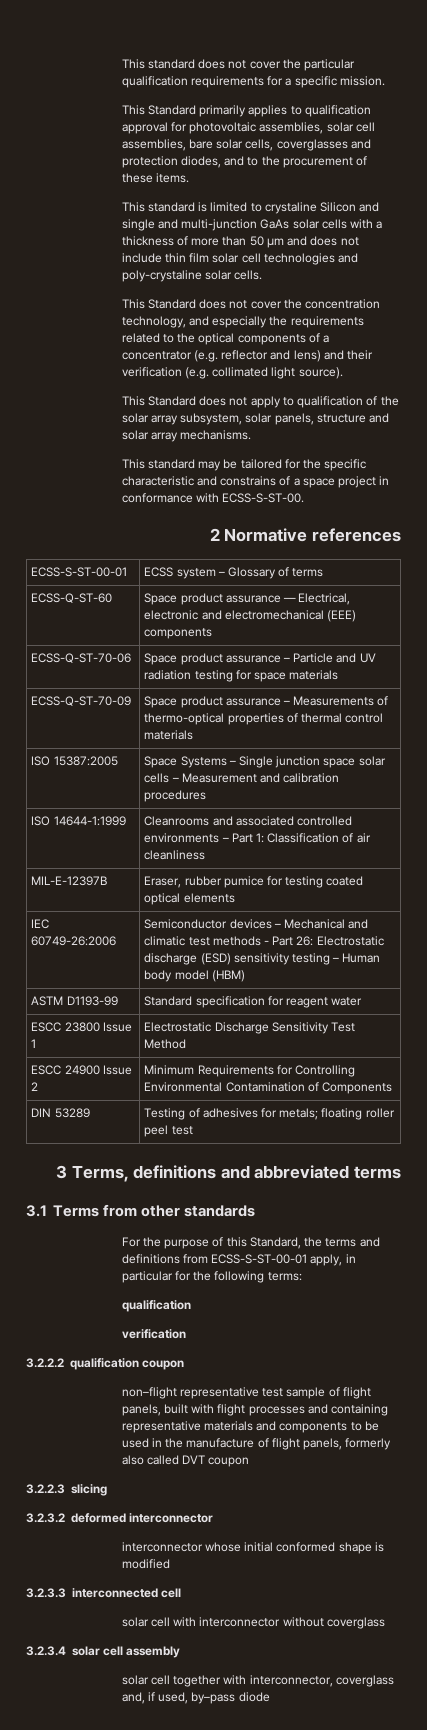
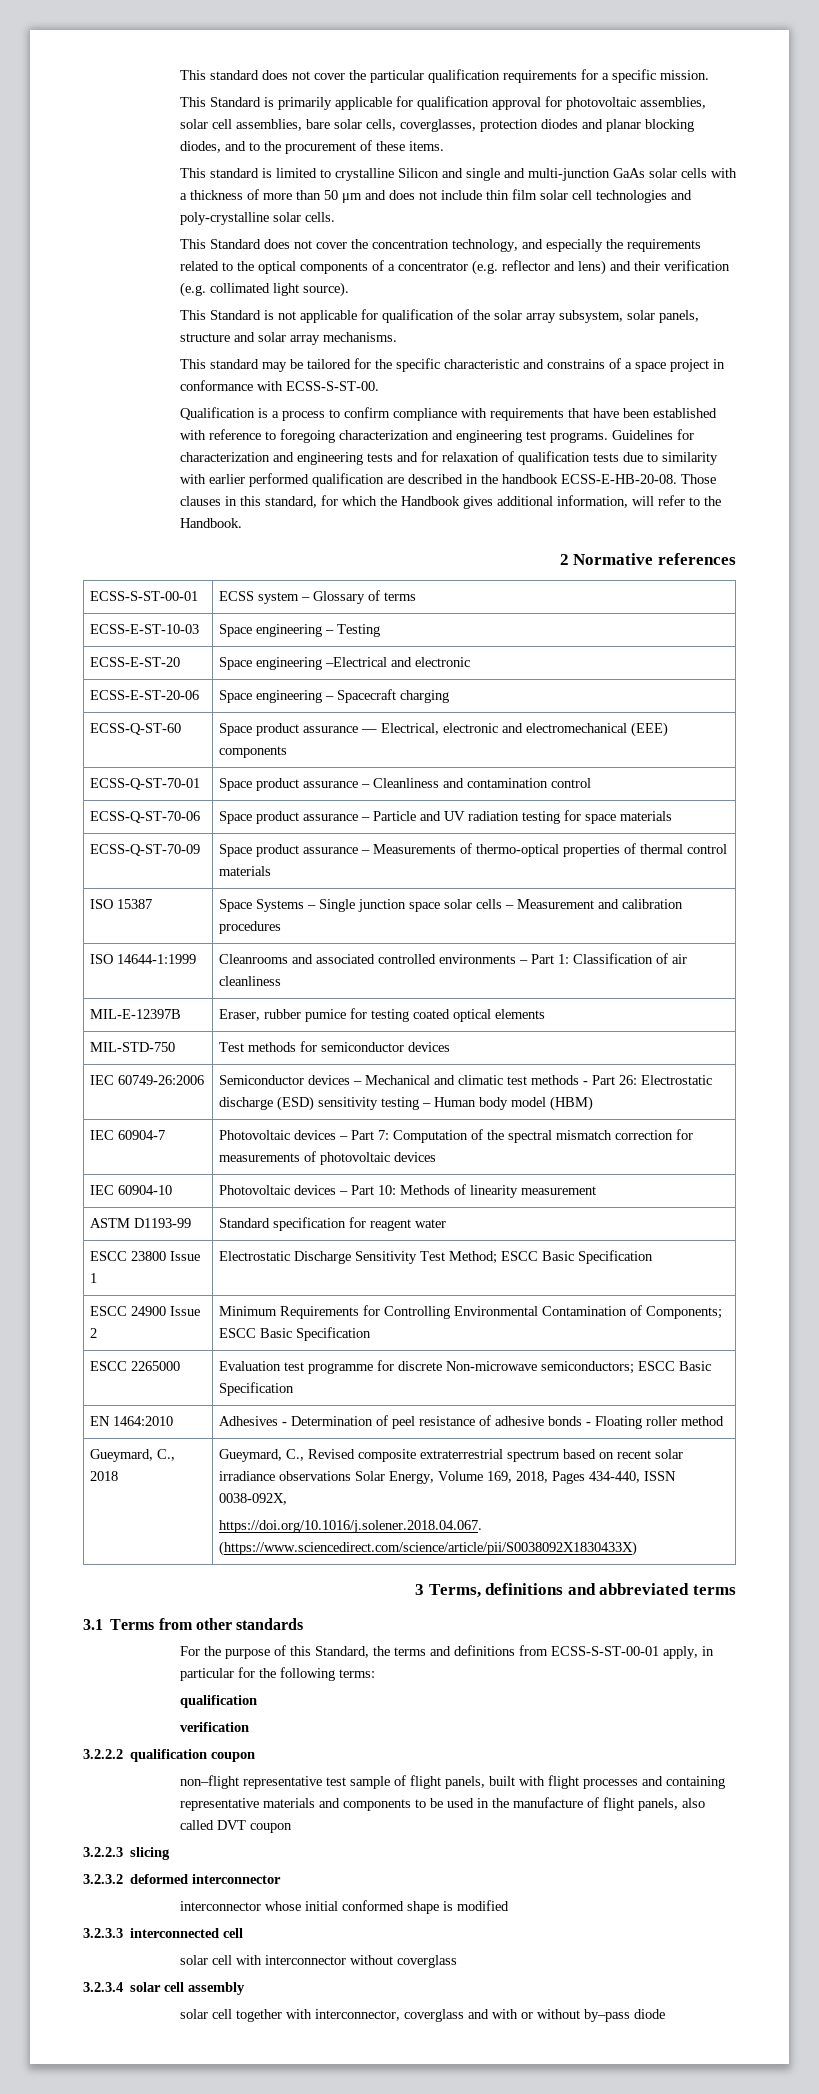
[199,105,302,117] primarily applies to -> [263,96,413,110] is primarily applicable for
[276,139,371,151] [121,156,178,168] coverglasses and protection -> [399,119,694,132] coverglasses, protection diodes and planar blocking
[264,202,317,214] crystaline -> [334,168,394,181] crystalline
[121,270,202,282] poly-crystaline -> [179,212,269,225] poly-crystalline
[199,396,294,408] does not apply to -> [263,309,378,323] is not applicable for
(305, 498) none -> [179,407,717,421] [179,429,694,443] [179,451,718,465] [179,473,716,487] [179,495,721,509] [179,518,242,528] // Qualification is a process to confirm compliance with requirements that have been established with reference to foregoing characterization and engineering test programs. Guidelines for characterization and engineering tests and for relaxation of qualification tests due to similarity with earlier performed qualification are described in the handbook ECSS-E-HB-20-08. Those clauses in this standard, for which the Handbook gives additional information, will refer to the Handbook.
(324, 572) none -> [89,624,199,634] [218,624,380,637] [89,657,180,667] [218,657,470,670] [89,690,199,700] [218,689,449,703] // ECSS-E-ST-10-03 | Space engineering – Testing // ECSS-E-ST-20 | Space engineering –Electrical and electronic // ECSS-E-ST-20-06 | Space engineering – Spacecraft charging
(213, 633) none -> [89,778,200,790] [218,778,591,791] // ECSS-Q-ST-70-01 | Space product assurance – Cleanliness and contamination control
[53,756,118,766] 15387:2005 -> [116,899,152,909] 15387
(235, 898) none -> [89,1042,175,1052] [218,1041,450,1052] // MIL-STD-750 | Test methods for semiconductor devices
(245, 976) none -> [89,1130,165,1140] [218,1129,693,1143] [218,1151,436,1165] [89,1185,172,1195] [218,1184,596,1198] // IEC 60904-7 | Photovoltaic devices – Part 7: Computation of the spectral mismatch correction for measurements of photovoltaic devices // IEC 60904-10 | Photovoltaic devices – Part 10: Methods of linearity measurement
[144,1039,187,1049] Method -> [448,1250,653,1264] Method; ESCC Basic Specification
[321,1082,392,1094] [31,1108,90,1118] [144,1108,395,1120] [144,1125,193,1137] Components // DIN 53289 | Testing of adhesives for metals; floating roller peel test -> [645,1306,722,1319] [218,1327,371,1341] [89,1361,180,1371] [218,1360,711,1374] [218,1382,294,1396] [89,1416,173,1426] [218,1415,724,1429] [89,1449,175,1462] [89,1471,118,1481] [218,1449,683,1462] [218,1471,676,1484] [218,1493,287,1505] [218,1520,482,1533] [218,1541,637,1556] Components; ESCC Basic Specification // ESCC 2265000 | Evaluation test programme for discrete Non-microwave semiconductors; ESCC Basic Specification // EN 1464:2010 | Adhesives - Determination of peel resistance of adhesive bonds - Floating roller method // Gueymard, C., 2018 | Gueymard, C., Revised composite extraterrestrial spectrum based on recent solar irradiance observations Solar Energy, Volume 169, 2018, Pages 434-440, ISSN 0038-092X, // https://doi.org/10.1016/j.solener.2018.04.067. (https://www.sciencedirect.com/science/article/pii/S0038092X1830433X)
[345,1438,392,1450] formerly -> (678, 1804) none
[121,1692,189,1704] and, if used, -> [467,2009,580,2019] and with or without

